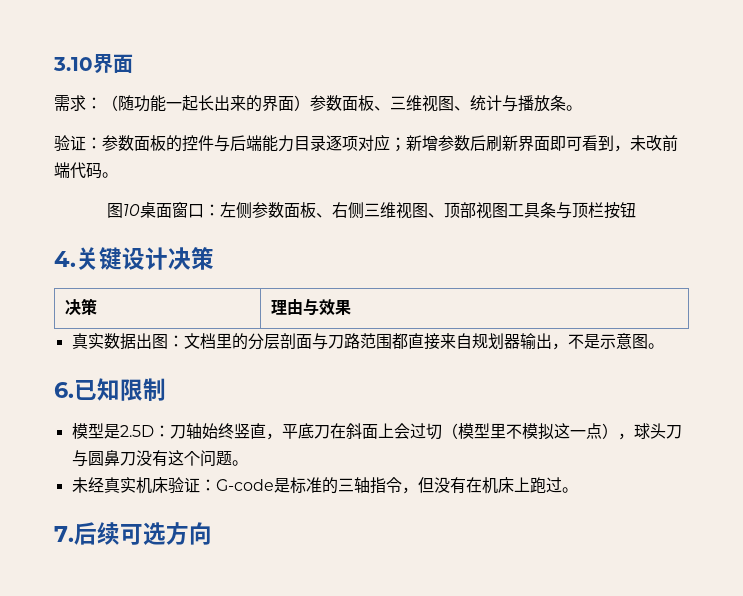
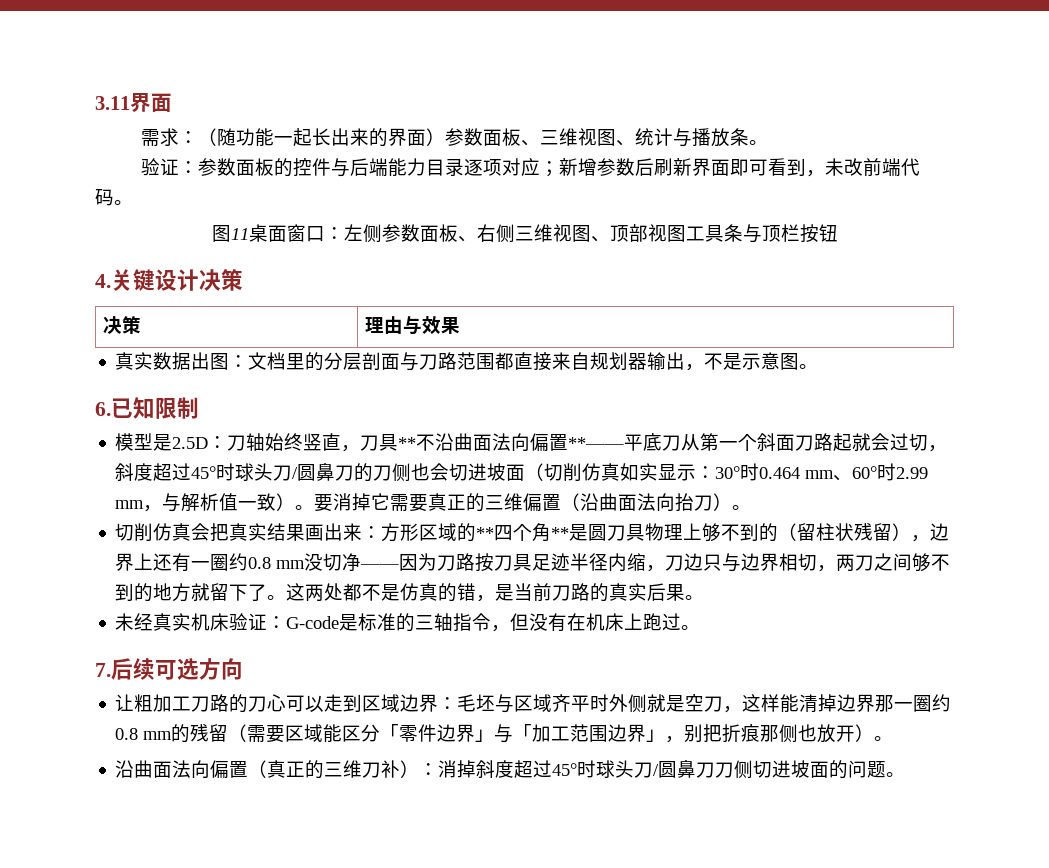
[53,57,93,71] 3.10 -> [95,96,130,110] 3.11
[123,204,140,216] 10 -> [230,228,249,240] 11
[281,423,682,440] [71,450,232,467] 平底刀在斜面上会过切（模型里不模拟这一点），球头刀与圆鼻刀没有这个问题 -> [360,433,948,452] [115,463,929,482] [115,493,752,512] [115,523,950,542] [115,553,951,572] [115,583,686,602] 刀具**不沿曲面法向偏置**——平底刀从第一个斜面刀路起就会过切，斜度超过45°时球头刀/圆鼻刀的刀侧也会切进坡面（切削仿真如实显示：30°时0.464 mm、60°时2.99 mm，与解析值一致）。要消掉它需要真正的三维偏置（沿曲面法向抬刀）。 // 切削仿真会把真实结果画出来：方形区域的**四个角**是圆刀具物理上够不到的（留柱状残留），边界上还有一圈约0.8 mm没切净——因为刀路按刀具足迹半径内缩，刀边只与边界相切，两刀之间够不到的地方就留下了。这两处都不是仿真的错，是当前刀路的真实后果
(212, 533) none -> [115,694,952,713] [115,724,894,743] [115,760,906,779] // 让粗加工刀路的刀心可以走到区域边界：毛坯与区域齐平时外侧就是空刀，这样能清掉边界那一圈约0.8 mm的残留（需要区域能区分「零件边界」与「加工范围边界」，别把折痕那侧也放开）。 // 沿曲面法向偏置（真正的三维刀补）：消掉斜度超过45°时球头刀/圆鼻刀刀侧切进坡面的问题。

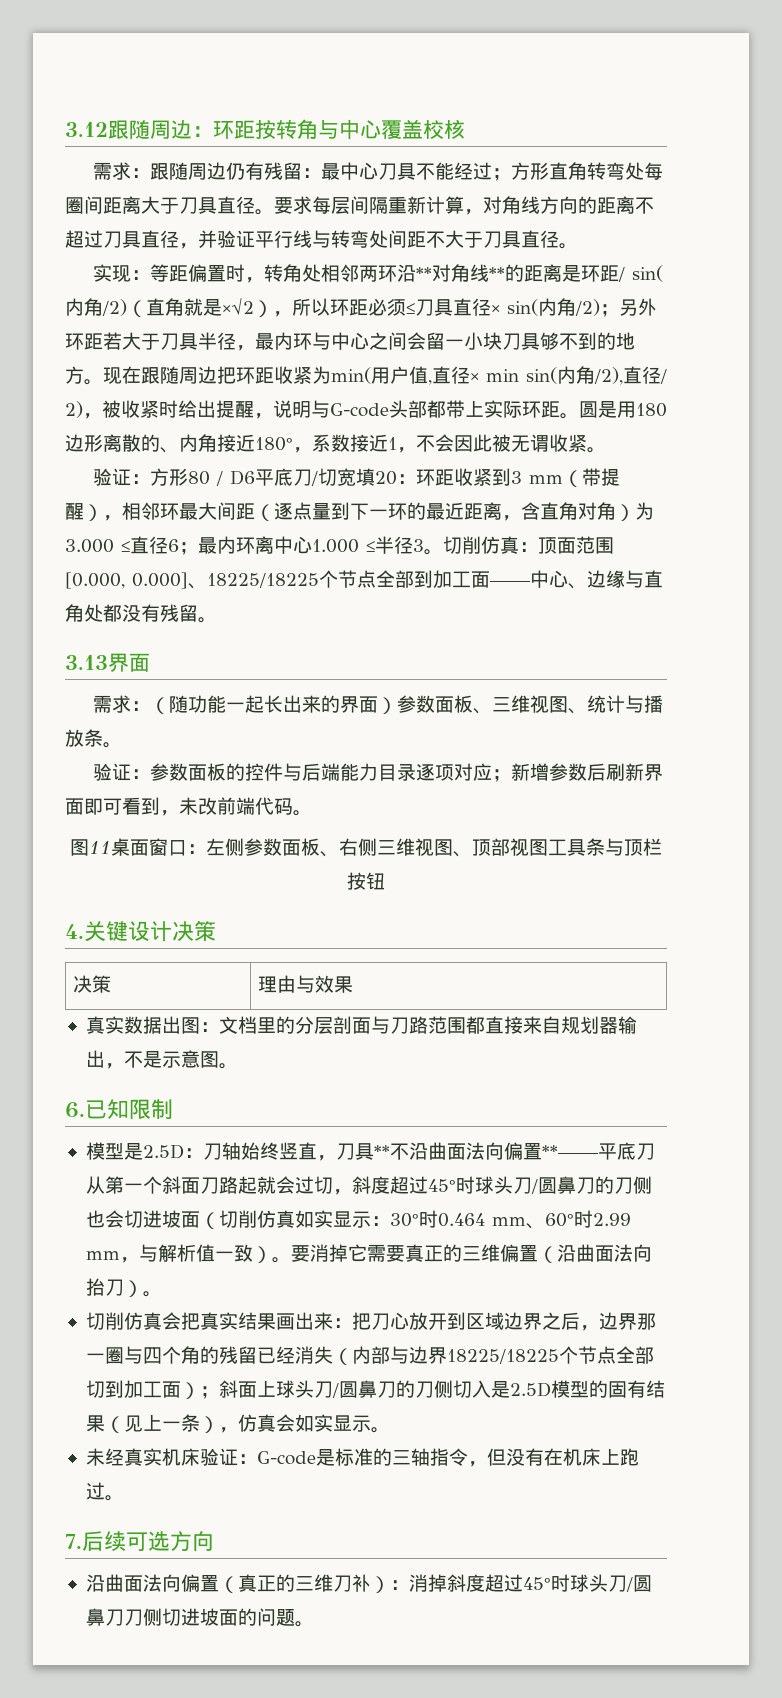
[95,96,130,110] 3.11 -> [65,119,465,140] [93,162,664,181] [65,196,654,215] [65,230,578,249] [93,264,664,283] [65,298,657,317] [65,332,635,351] [65,366,667,385] [65,400,667,419] [65,434,606,453] [93,468,621,487] [65,502,654,521] [65,536,614,555] [65,570,663,589] [65,604,217,623] [65,655,108,670] 3.12跟随周边：环距按转角与中心覆盖校核 // 需求：跟随周边仍有残留：最中心刀具不能经过；方形直角转弯处每圈间距离大于刀具直径。要求每层间隔重新计算，对角线方向的距离不超过刀具直径，并验证平行线与转弯处间距不大于刀具直径。 // 实现：等距偏置时，转角处相邻两环沿**对角线**的距离是环距/ sin(内角/2)（直角就是×√2），所以环距必须≤刀具直径× sin(内角/2)；另外环距若大于刀具半径，最内环与中心之间会留一小块刀具够不到的地方。现在跟随周边把环距收紧为min(用户值,直径× min sin(内角/2),直径/ 2)，被收紧时给出提醒，说明与G-code头部都带上实际环距。圆是用180边形离散的、内角接近180°，系数接近1，不会因此被无谓收紧。 // 验证：方形80 / D6平底刀/切宽填20：环距收紧到3 mm（带提醒），相邻环最大间距（逐点量到下一环的最近距离，含直角对角）为3.000 ≤直径6；最内环离中心1.000 ≤半径3。切削仿真：顶面范围[0.000, 0.000]、18225/18225个节点全部到加工面——中心、边缘与直角处都没有残留。 // 3.13
[381,523,950,542] [115,553,951,572] [115,583,686,602] 方形区域的**四个角**是圆刀具物理上够不到的（留柱状残留），边界上还有一圈约0.8 mm没切净——因为刀路按刀具足迹半径内缩，刀边只与边界相切，两刀之间够不到的地方就留下了。这两处都不是仿真的错，是当前刀路的真实后果 -> [351,1312,656,1331] [85,1346,654,1365] [85,1380,665,1399] [85,1414,371,1433] 把刀心放开到区域边界之后，边界那一圈与四个角的残留已经消失（内部与边界18225/18225个节点全部切到加工面）；斜面上球头刀/圆鼻刀的刀侧切入是2.5D模型的固有结果（见上一条），仿真会如实显示
[115,694,952,713] [115,724,894,743] // 让粗加工刀路的刀心可以走到区域边界：毛坯与区域齐平时外侧就是空刀，这样能清掉边界那一圈约0.8 mm的残留（需要区域能区分「零件边界」与「加工范围边界」，别把折痕那侧也放开）。 -> (214, 1541) none

